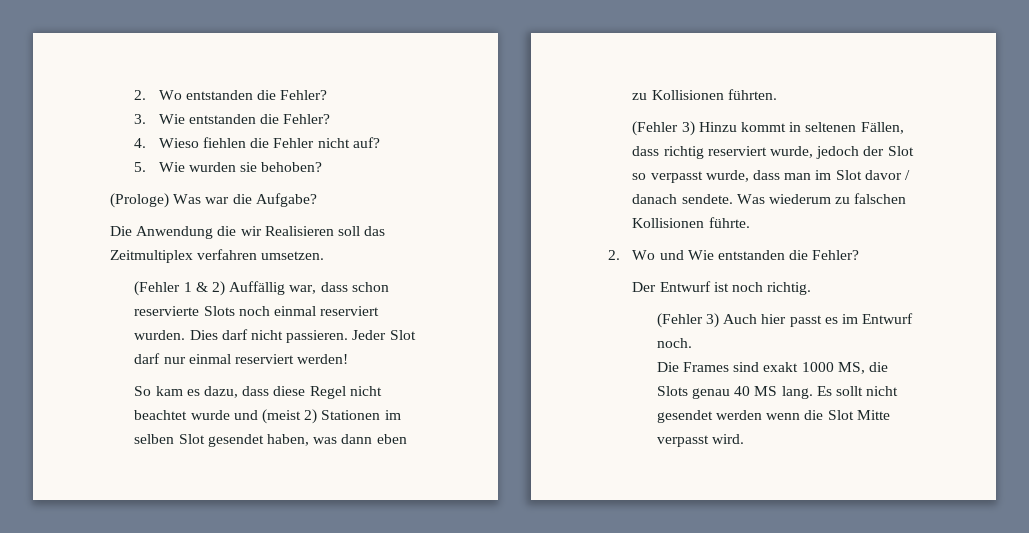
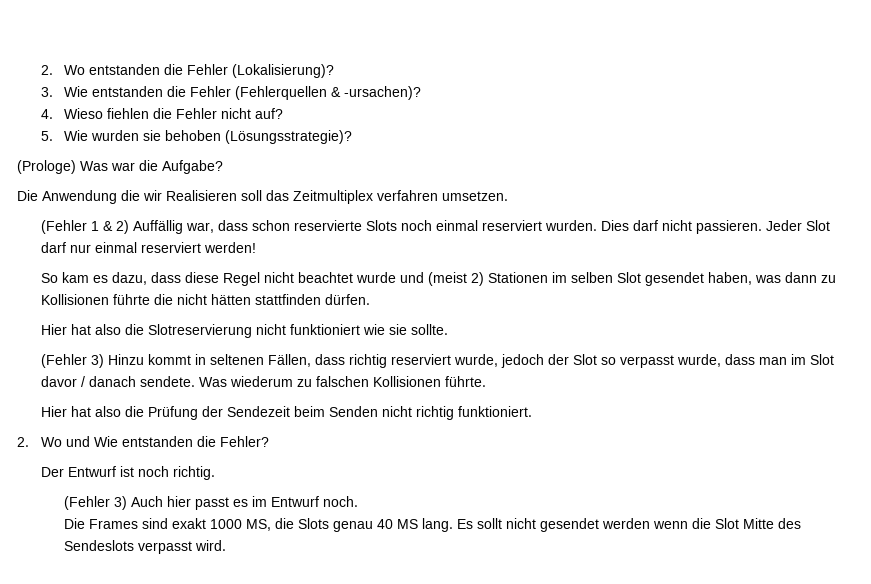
[280,90,328,100] Fehler? -> [187,64,335,78] Fehler (Lokalisierung)?
[283,114,331,124] Fehler? -> [190,86,422,100] Fehler (Fehlerquellen & -ursachen)?
[261,162,323,172] behoben? -> [165,130,353,144] behoben (Lösungsstrategie)?
[376,434,407,444] eben -> (817, 277) none
[727,89,777,100] führten. -> [112,294,370,305] [40,324,448,338] führte die nicht hätten stattfinden dürfen. // Hier hat also die Slotreservierung nicht funktioniert wie sie sollte.
(750, 222) none -> [40,406,532,420] // Hier hat also die Prüfung der Sendezeit beim Senden nicht richtig funktioniert.
(890, 415) none -> [778,518,802,529] [64,540,135,551] des Sendeslots

